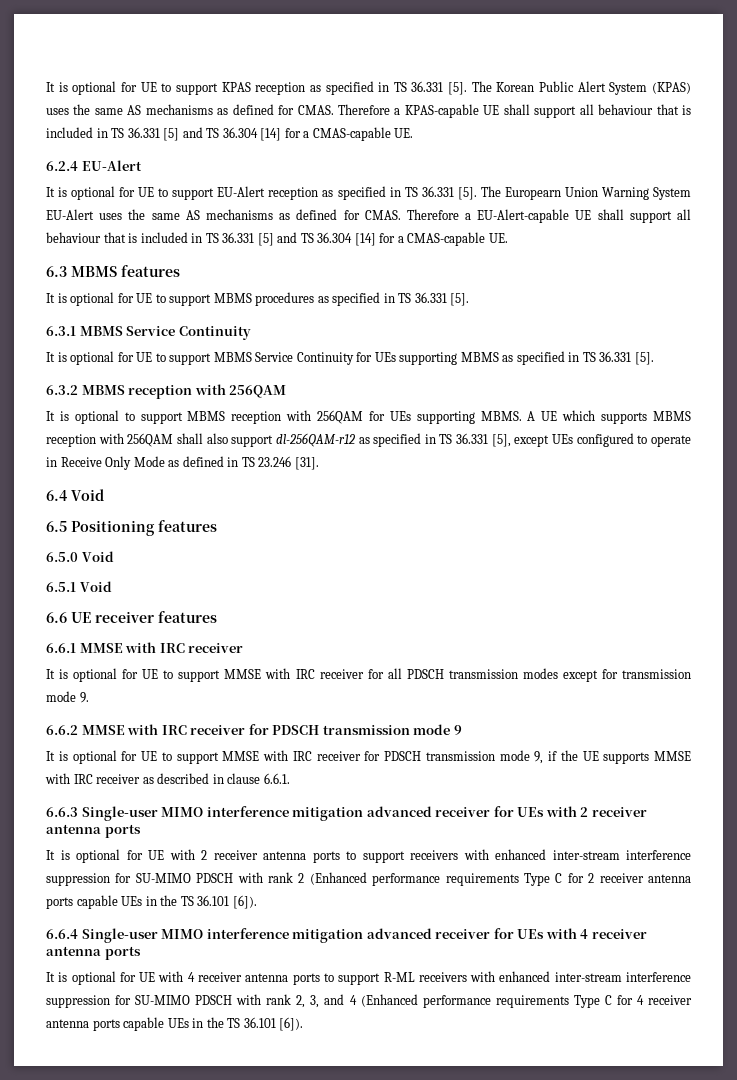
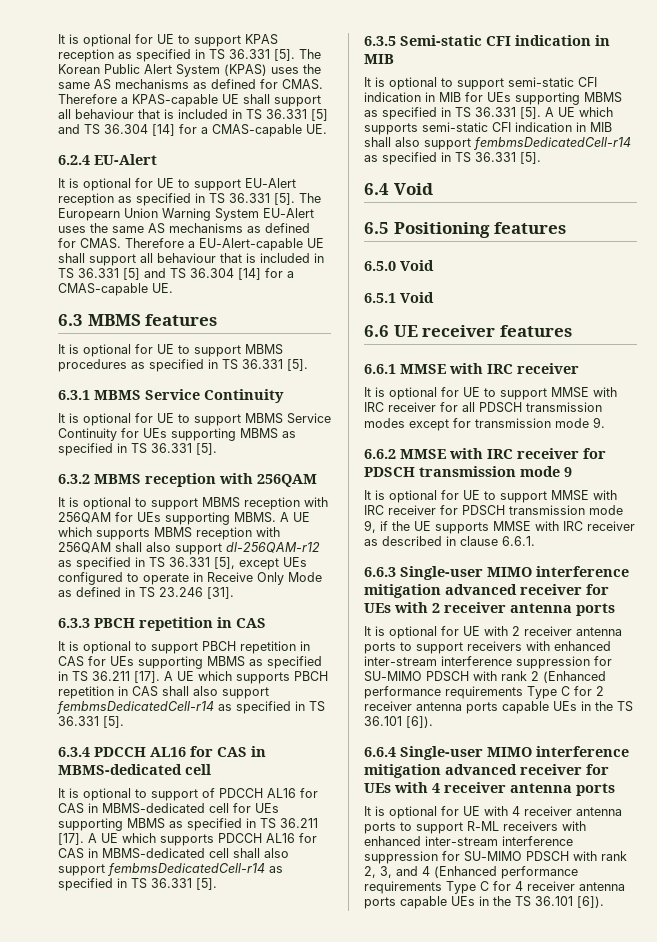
(319, 463) none -> [58,617,266,631] [58,641,310,654] [58,656,322,669] [58,671,328,684] [58,686,269,699] [56,701,325,714] [58,716,124,728] [58,746,266,757] [58,764,211,775] [58,788,318,801] [58,803,279,814] [58,818,318,831] [58,833,317,846] [58,848,289,859] [58,863,283,876] [58,878,217,891] [364,35,610,46] [364,54,394,64] [364,77,597,90] [364,92,622,105] [364,107,613,120] [364,122,612,135] [364,137,631,150] [364,152,541,165] // 6.3.3 PBCH repetition in CAS // It is optional to support PBCH repetition in CAS for UEs supporting MBMS as specified in TS 36.211 [17]. A UE which supports PBCH repetition in CAS shall also support fembmsDedicatedCell-r14 as specified in TS 36.331 [5]. // 6.3.4 PDCCH AL16 for CAS in MBMS-dedicated cell // It is optional to support of PDCCH AL16 for CAS in MBMS-dedicated cell for UEs supporting MBMS as specified in TS 36.211 [17]. A UE which supports PDCCH AL16 for CAS in MBMS-dedicated cell shall also support fembmsDedicatedCell-r14 as specified in TS 36.331 [5]. // 6.3.5 Semi-static CFI indication in MIB // It is optional to support semi-static CFI indication in MIB for UEs supporting MBMS as specified in TS 36.331 [5]. A UE which supports semi-static CFI indication in MIB shall also support fembmsDedicatedCell-r14 as specified in TS 36.331 [5].

